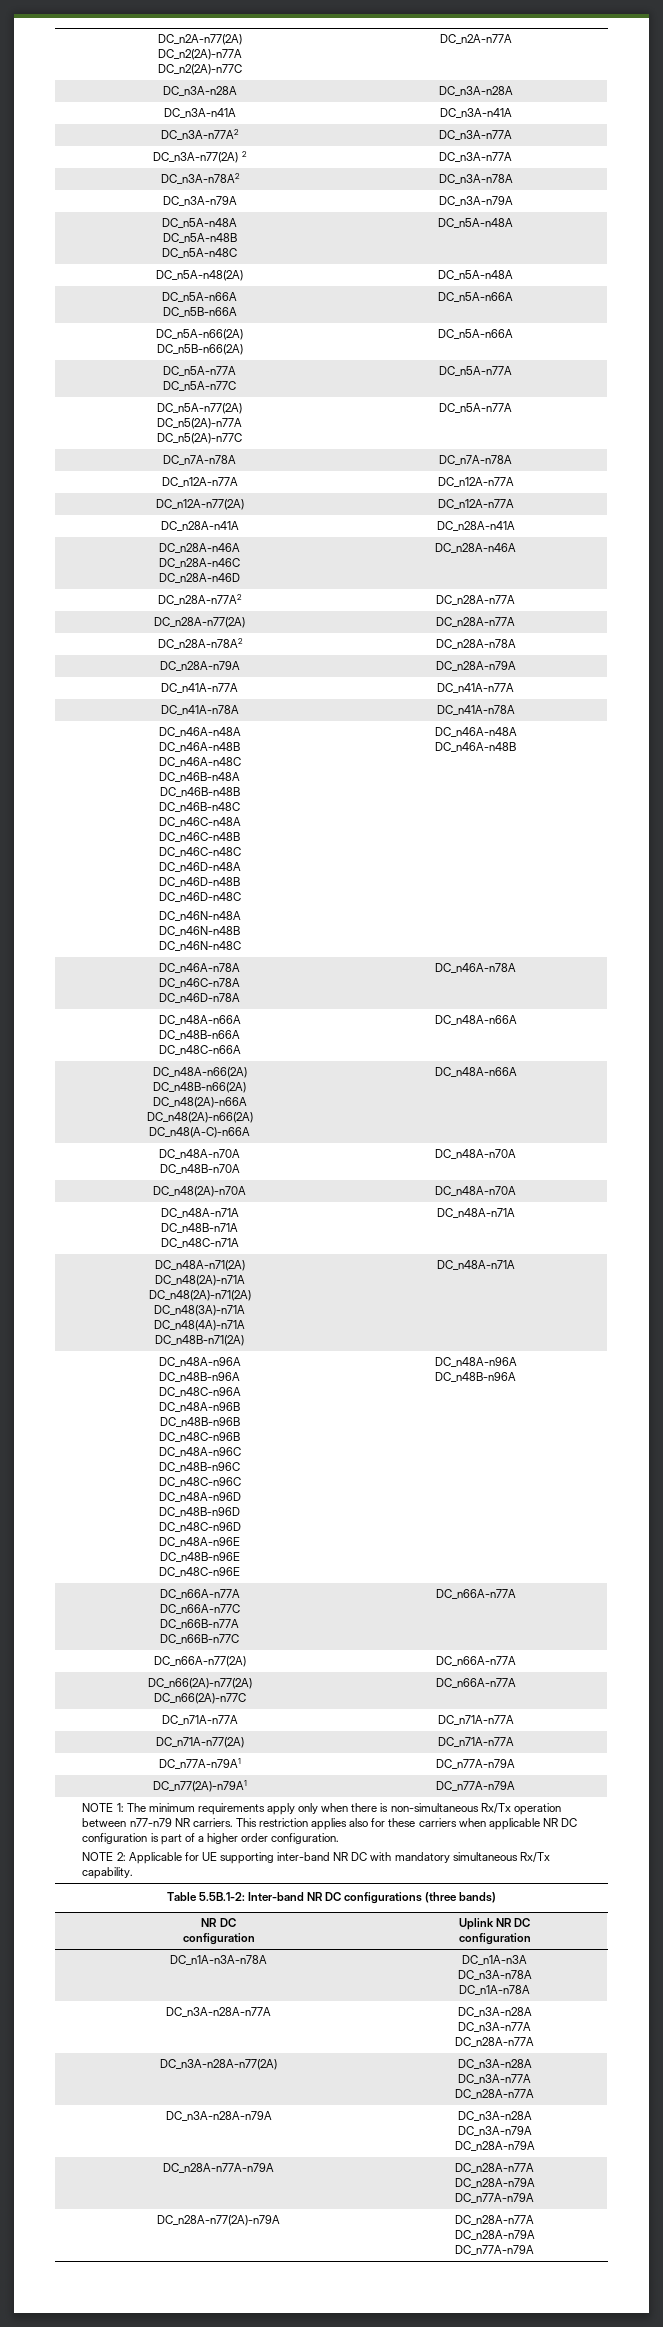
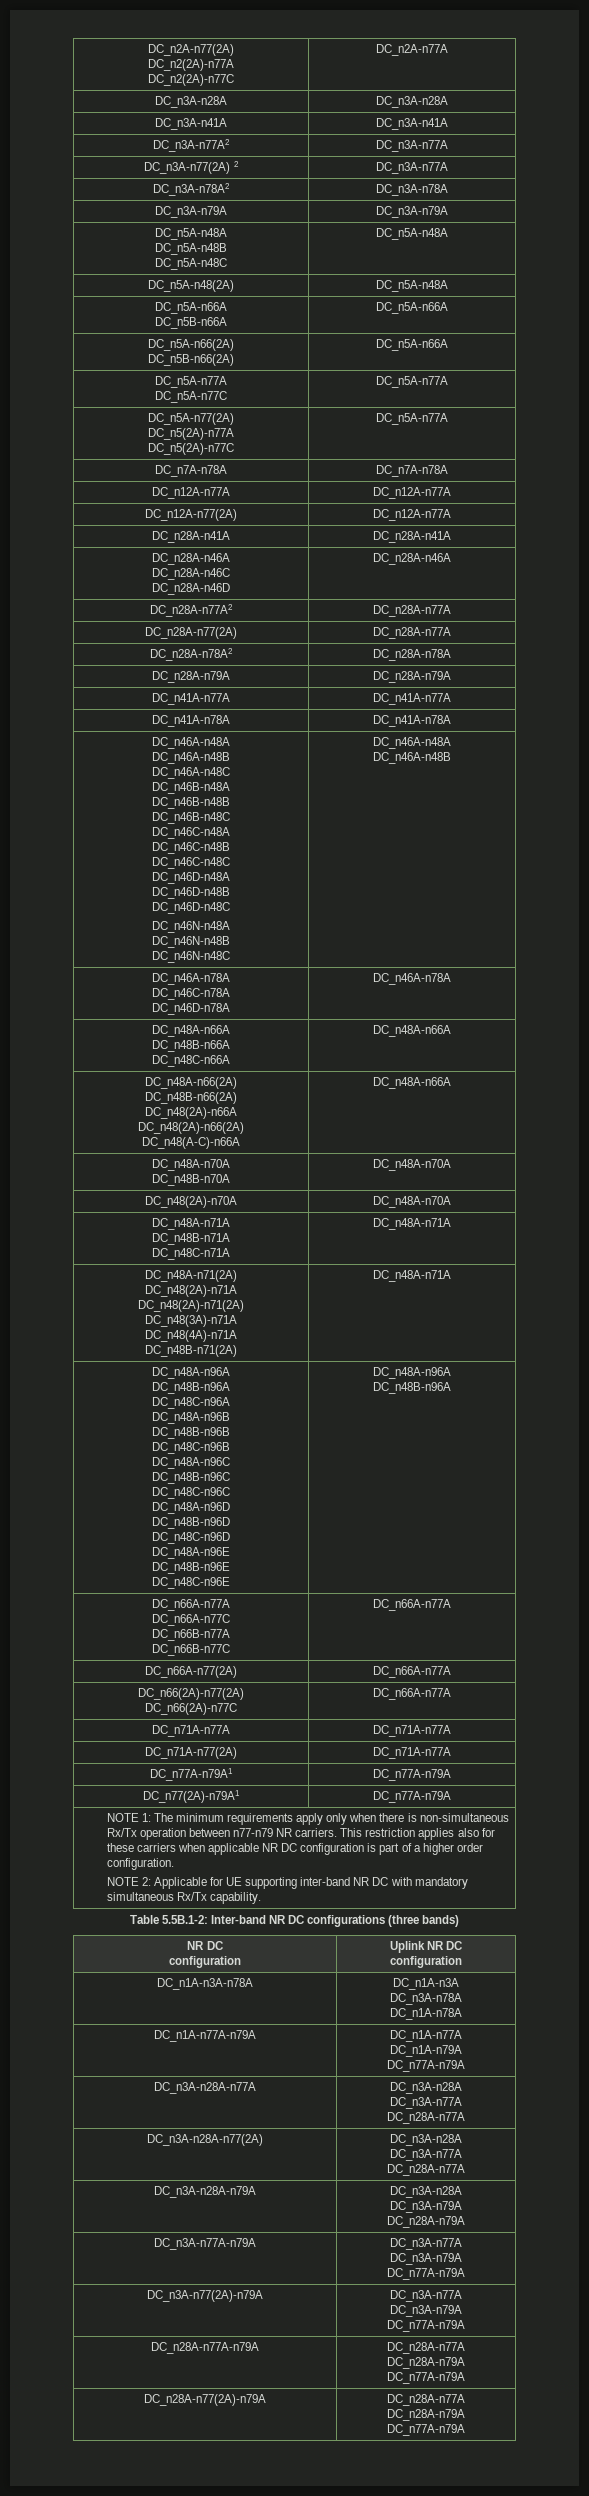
(530, 1990) none -> [154,2030,256,2042] [389,2030,462,2042] [389,2045,462,2057] [386,2060,465,2072] // DC_n1A-n77A-n79A | DC_n1A-n77A // DC_n1A-n79A // DC_n77A-n79A
(535, 2146) none -> [154,2238,256,2250] [389,2238,462,2250] [389,2253,462,2265] [386,2268,465,2280] [147,2290,263,2302] [389,2290,462,2302] [389,2305,462,2317] [386,2320,465,2332] // DC_n3A-n77A-n79A | DC_n3A-n77A // DC_n3A-n79A // DC_n77A-n79A // DC_n3A-n77(2A)-n79A | DC_n3A-n77A // DC_n3A-n79A // DC_n77A-n79A

